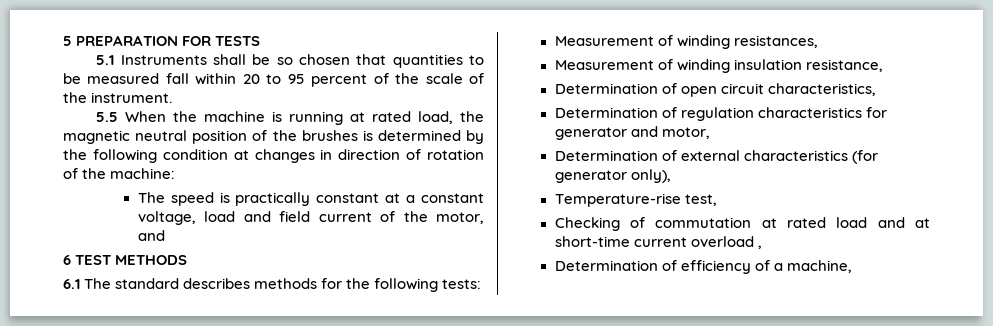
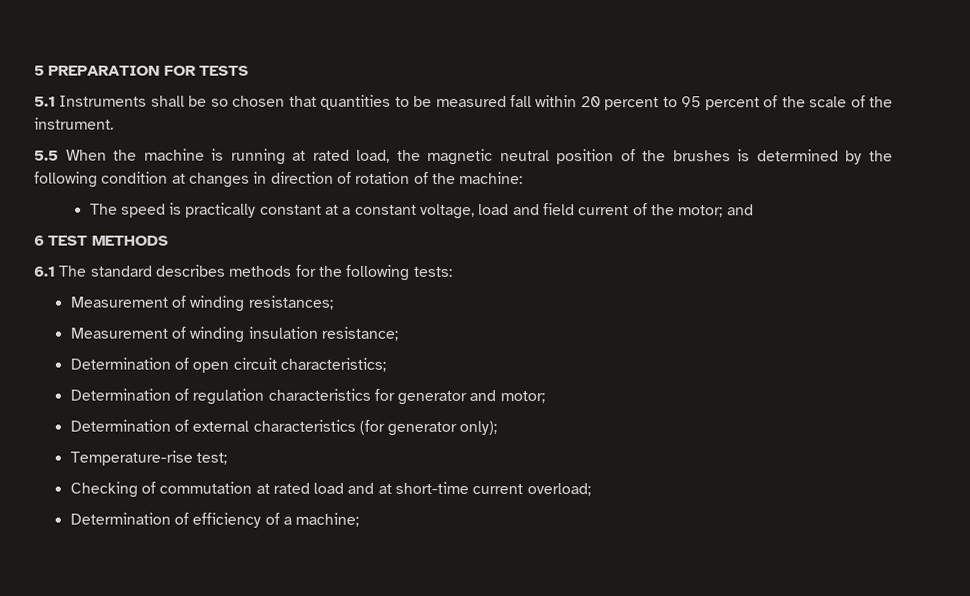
(260, 79) none -> [604,97,660,111] percent
[436,212,485,224] motor, -> [678,205,724,218] motor;
[733,35,818,48] resistances, -> [247,295,334,310] resistances;
[805,59,883,72] resistance, -> [320,326,398,341] resistance;
[767,83,876,96] characteristics, -> [279,357,386,372] characteristics;
[661,127,710,139] motor, -> [499,391,545,404] motor;
[630,169,671,183] only), -> [459,420,498,436] only);
[684,194,717,206] test, -> [195,452,227,465] test;
[690,236,762,249] overload , -> [526,483,591,497] overload;
[786,260,852,273] machine, -> [295,512,360,527] machine;

